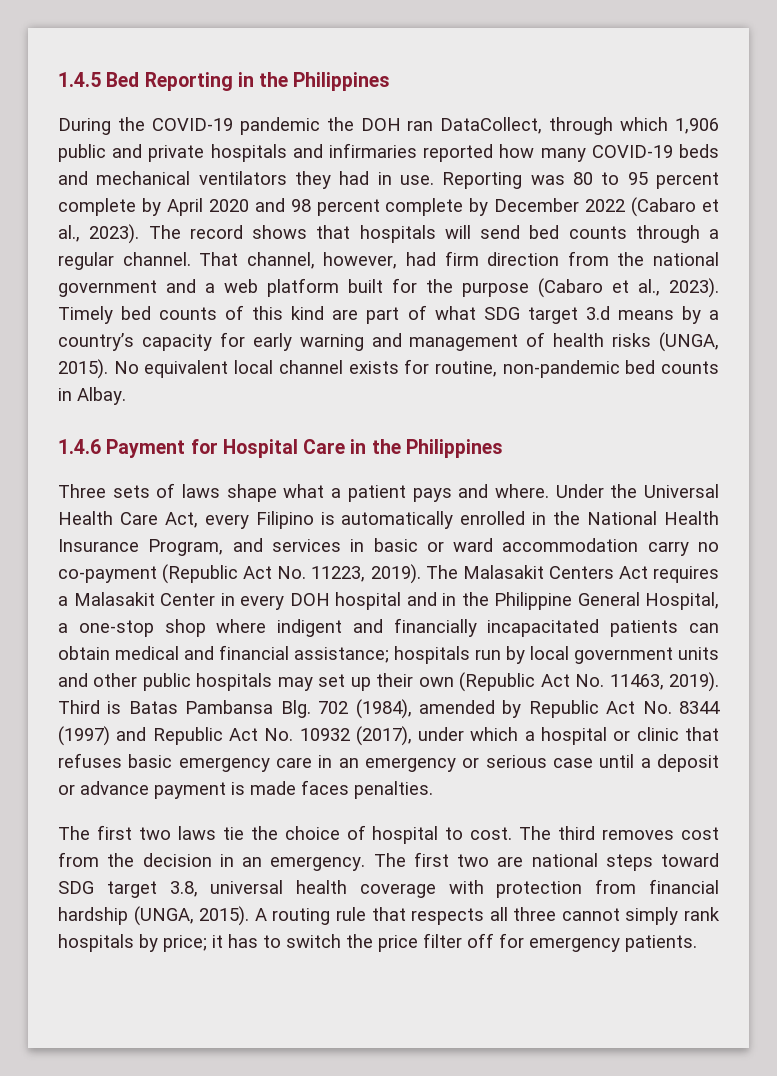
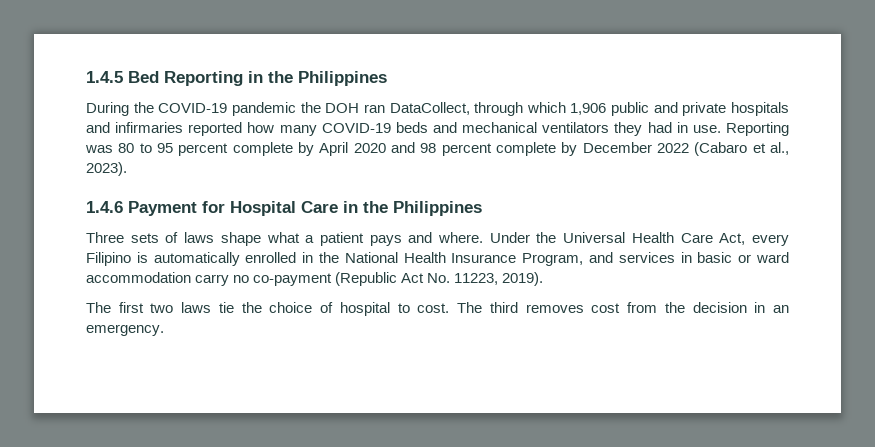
[148,225,719,243] [58,251,720,270] [58,278,719,298] [58,305,720,324] [58,332,719,352] [58,359,719,379] [58,387,126,405] The record shows that hospitals will send bed counts through a regular channel. That channel, however, had firm direction from the national government and a web platform built for the purpose (Cabaro et al., 2023). Timely bed counts of this kind are part of what SDG target 3.d means by a country’s capacity for early warning and management of health risks (UNGA, 2015). No equivalent local channel exists for routine, non-pandemic bed counts in Albay. -> (127, 169) none
[425,565,720,583] [58,592,719,610] [58,618,719,637] [58,645,719,664] [58,672,719,692] [58,699,720,719] [58,726,719,746] [58,753,719,772] [58,780,433,799] The Malasakit Centers Act requires a Malasakit Center in every DOH hospital and in the Philippine General Hospital, a one-stop shop where indigent and financially incapacitated patients can obtain medical and financial assistance; hospitals run by local government units and other public hospitals may set up their own (Republic Act No. 11463, 2019). Third is Batas Pambansa Blg. 702 (1984), amended by Republic Act No. 8344 (1997) and Republic Act No. 10932 (2017), under which a hospital or clinic that refuses basic emergency care in an emergency or serious case until a deposit or advance payment is made faces penalties. -> (544, 279) none
[373,852,719,871] [58,879,719,898] [58,906,720,926] [58,933,697,952] The first two are national steps toward SDG target 3.8, universal health coverage with protection from financial hardship (UNGA, 2015). A routing rule that respects all three cannot simply rank hospitals by price; it has to switch the price filter off for emergency patients. -> (164, 330) none

